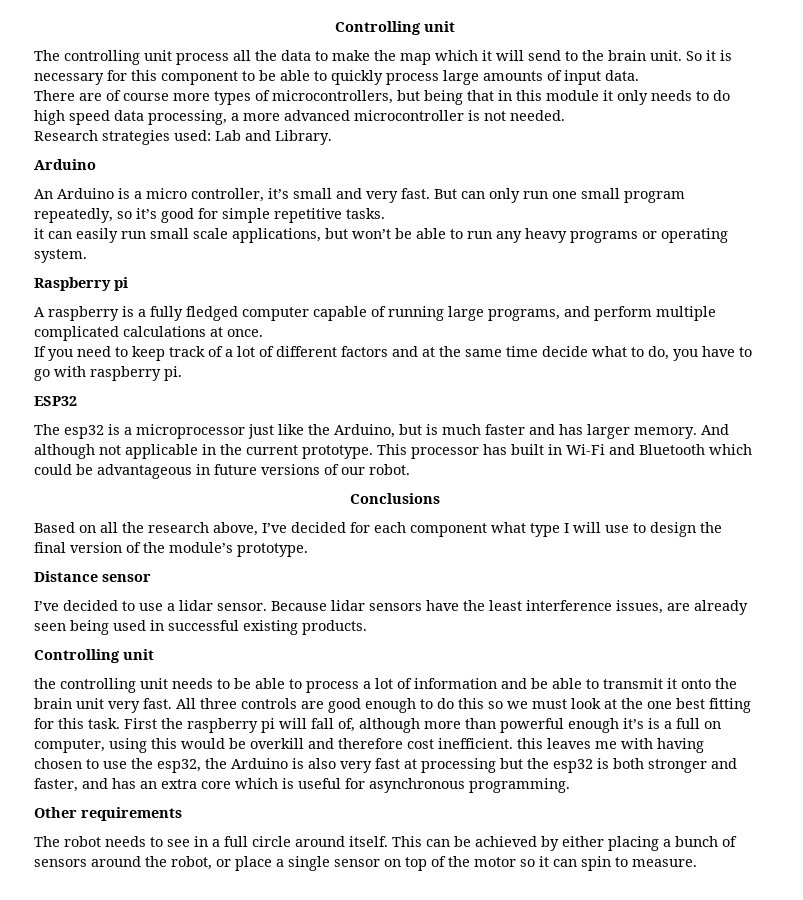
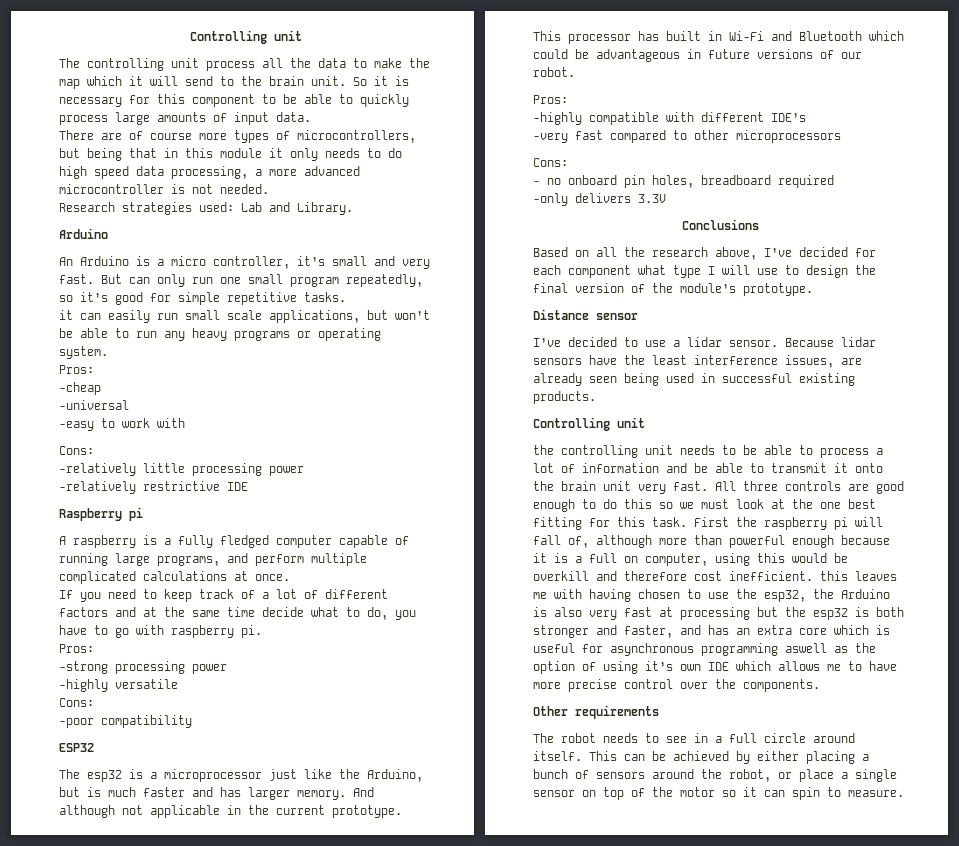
(87, 256) none -> [59,365,94,374] [59,382,101,395] [59,400,129,410] [59,418,185,431] [59,446,94,455] [59,463,304,476] [59,481,248,494] // Pros: // -cheap // -universal // -easy to work with // Cons: // -relatively little processing power // -relatively restrictive IDE
(182, 373) none -> [59,644,94,653] [59,661,227,674] [59,679,178,692] [59,698,94,707] [59,715,192,728] // Pros: // -strong processing power // -highly versatile // Cons: // -poor compatibility
(410, 469) none -> [533,95,568,104] [533,112,806,125] [533,130,841,143] [533,158,568,167] [533,175,834,188] [533,193,666,206] // Pros: // -highly compatible with different IDE’s // -very fast compared to other microprocessors // Cons: // - no onboard pin holes, breadboard required // -only delivers 3.3V
[623,718,644,729] it’s -> [841,535,890,545] [533,553,547,563] because it
[469,778,570,793] programming. -> [701,643,876,656] [533,661,897,674] [533,679,820,692] programming aswell as the option of using it’s own IDE which allows me to have more precise control over the components.

